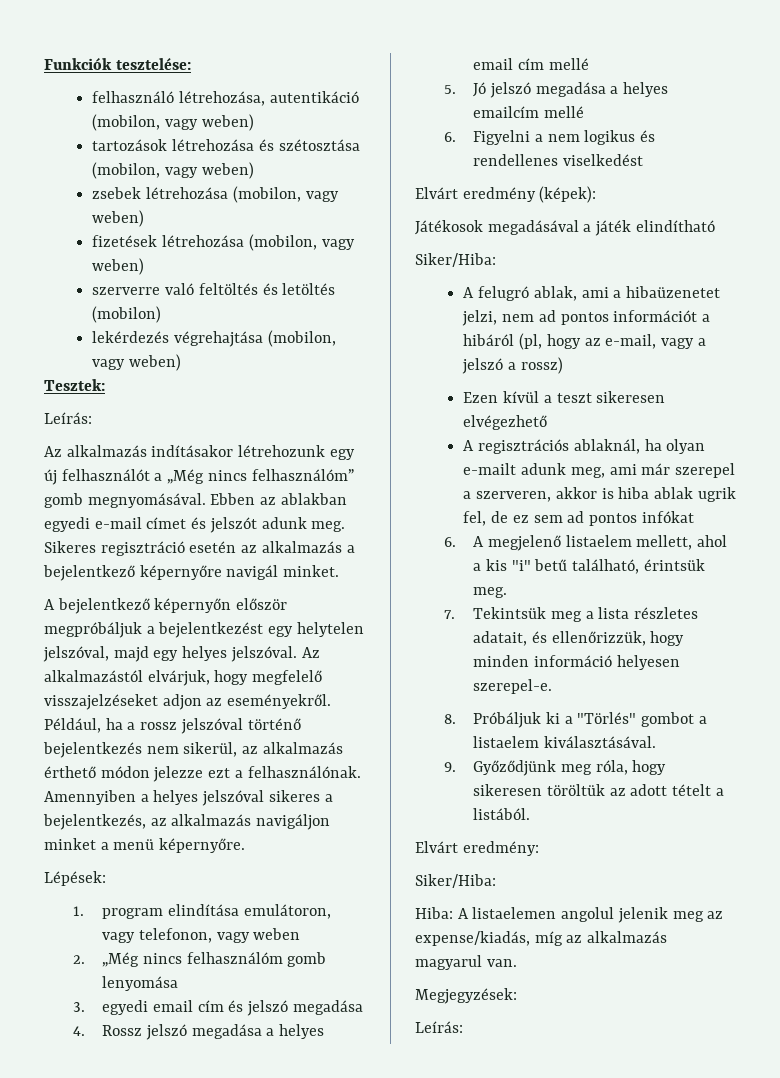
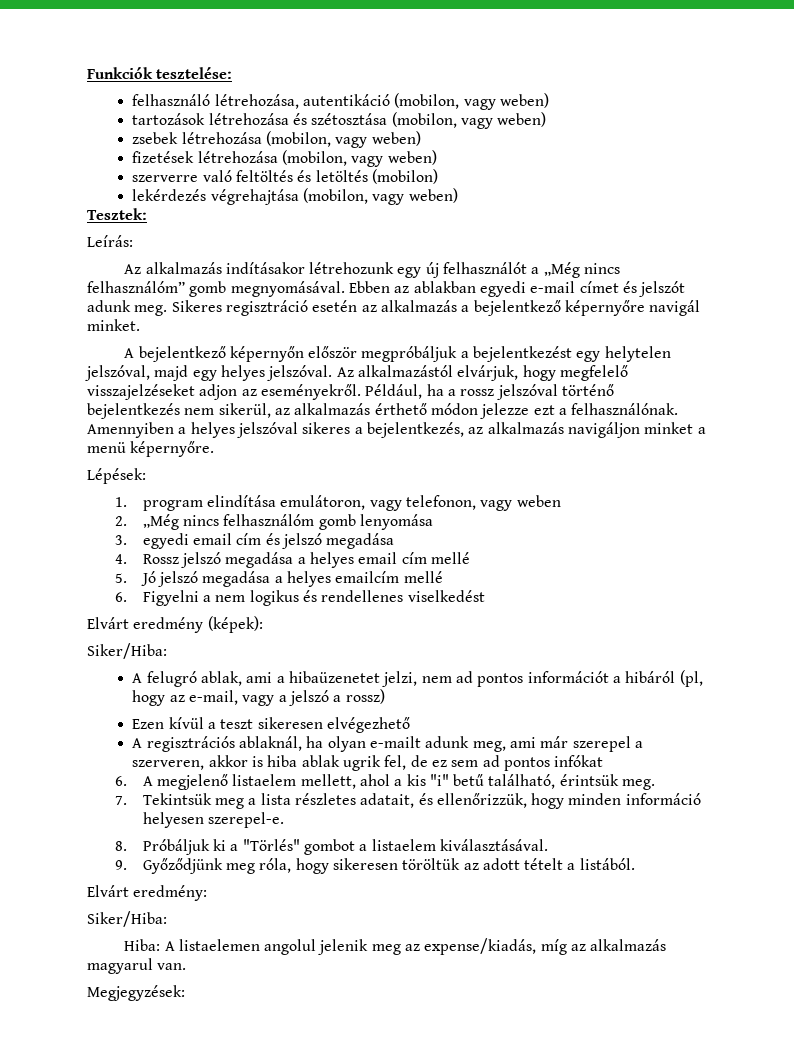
[415,220,715,236] // Játékosok megadásával a játék elindítható -> (263, 624) none
[415,1021,463,1033] // Leírás: -> (185, 993) none

